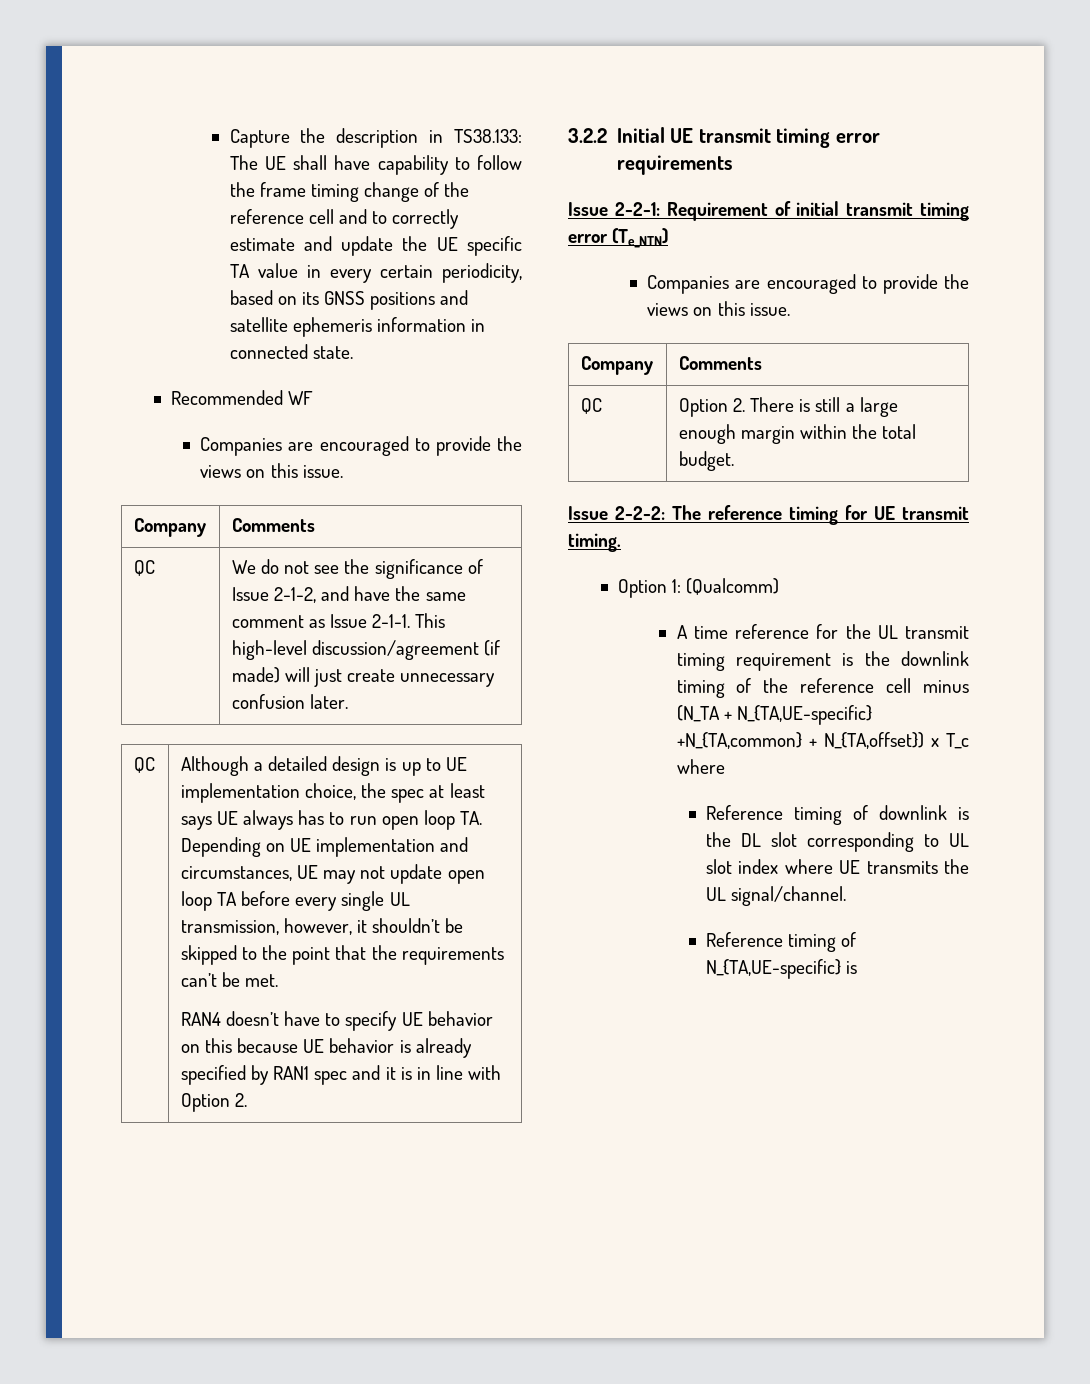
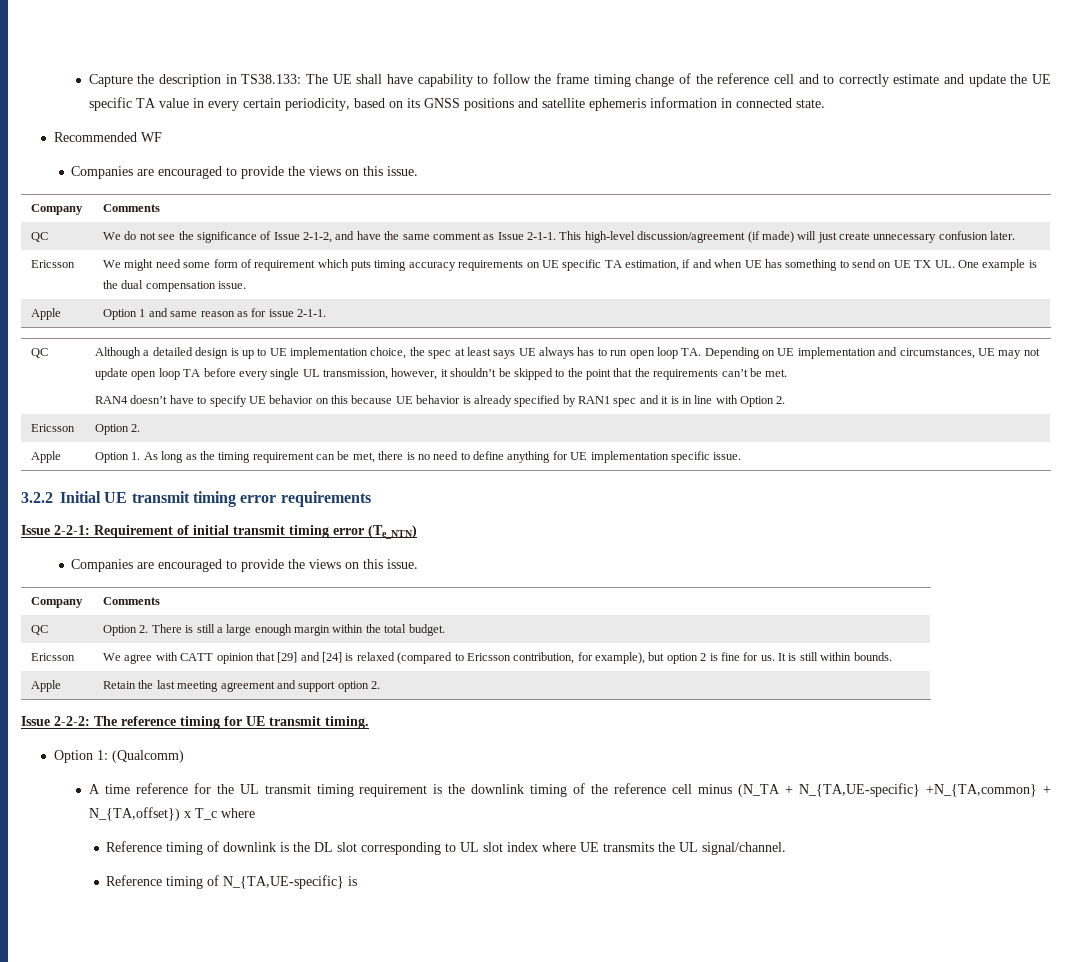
(349, 701) none -> [31,260,76,268] [103,259,1037,271] [103,280,247,292] [31,308,62,320] [103,308,327,320] // Ericsson | We might need some form of requirement which puts timing accuracy requirements on UE specific TA estimation, if and when UE has something to send on UE TX UL. One example is the dual compensation issue. // Apple | Option 1 and same reason as for issue 2-1-1.
(248, 1100) none -> [31,424,76,432] [95,424,141,435] [31,451,62,463] [95,451,742,463] // Ericsson | Option 2. // Apple | Option 1. As long as the timing requirement can be met, there is no need to define anything for UE implementation specific issue.
(734, 461) none -> [31,653,76,661] [103,652,892,664] [31,680,62,692] [103,680,381,692] // Ericsson | We agree with CATT opinion that [29] and [24] is relaxed (compared to Ericsson contribution, for example), but option 2 is fine for us. It is still within bounds. // Apple | Retain the last meeting agreement and support option 2.

